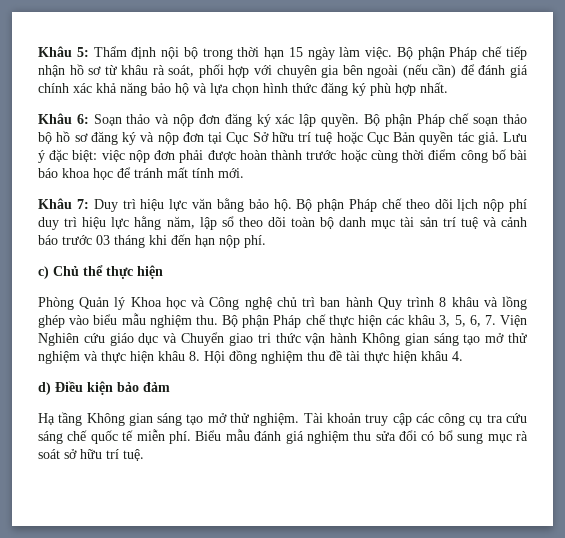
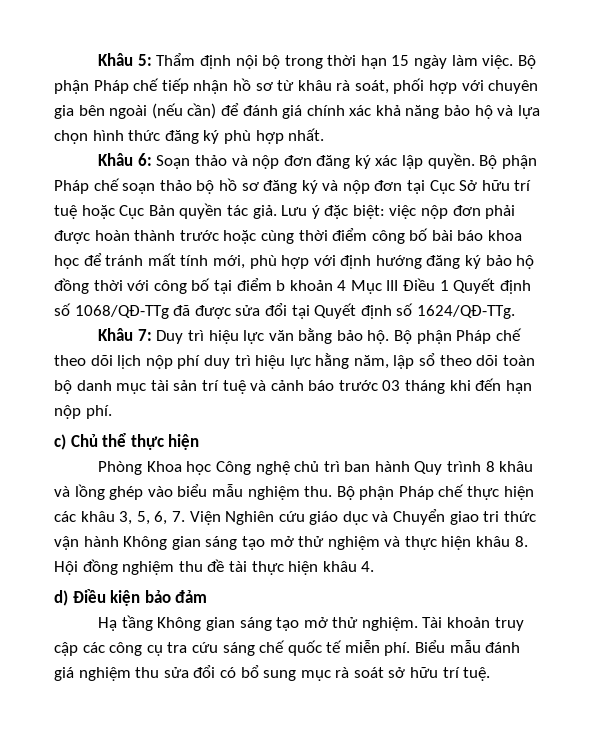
[218,168,244,178] mới. -> [212,255,535,269] [54,278,531,294] [54,303,515,319] mới, phù hợp với định hướng đăng ký bảo hộ đồng thời với công bố tại điểm b khoản 4 Mục III Điều 1 Quyết định số 1068/QĐ-TTg đã được sửa đổi tại Quyết định số 1624/QĐ-TTg.
[79,297,126,310] Quản lý -> (143, 468) none
[191,297,206,307] và -> (212, 468) none

